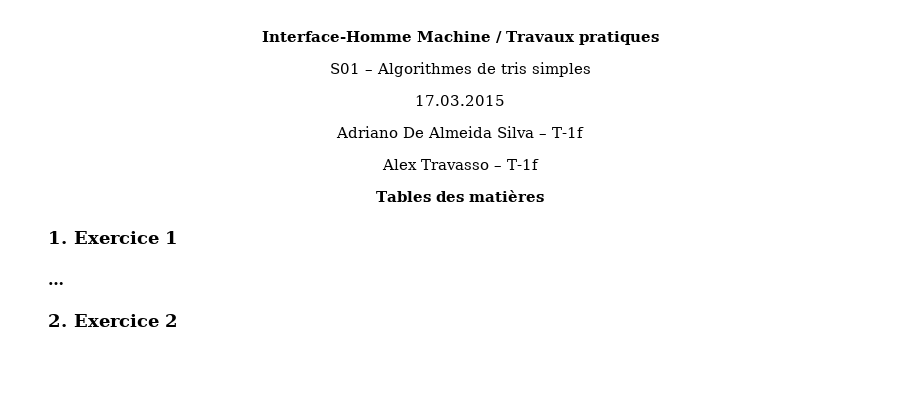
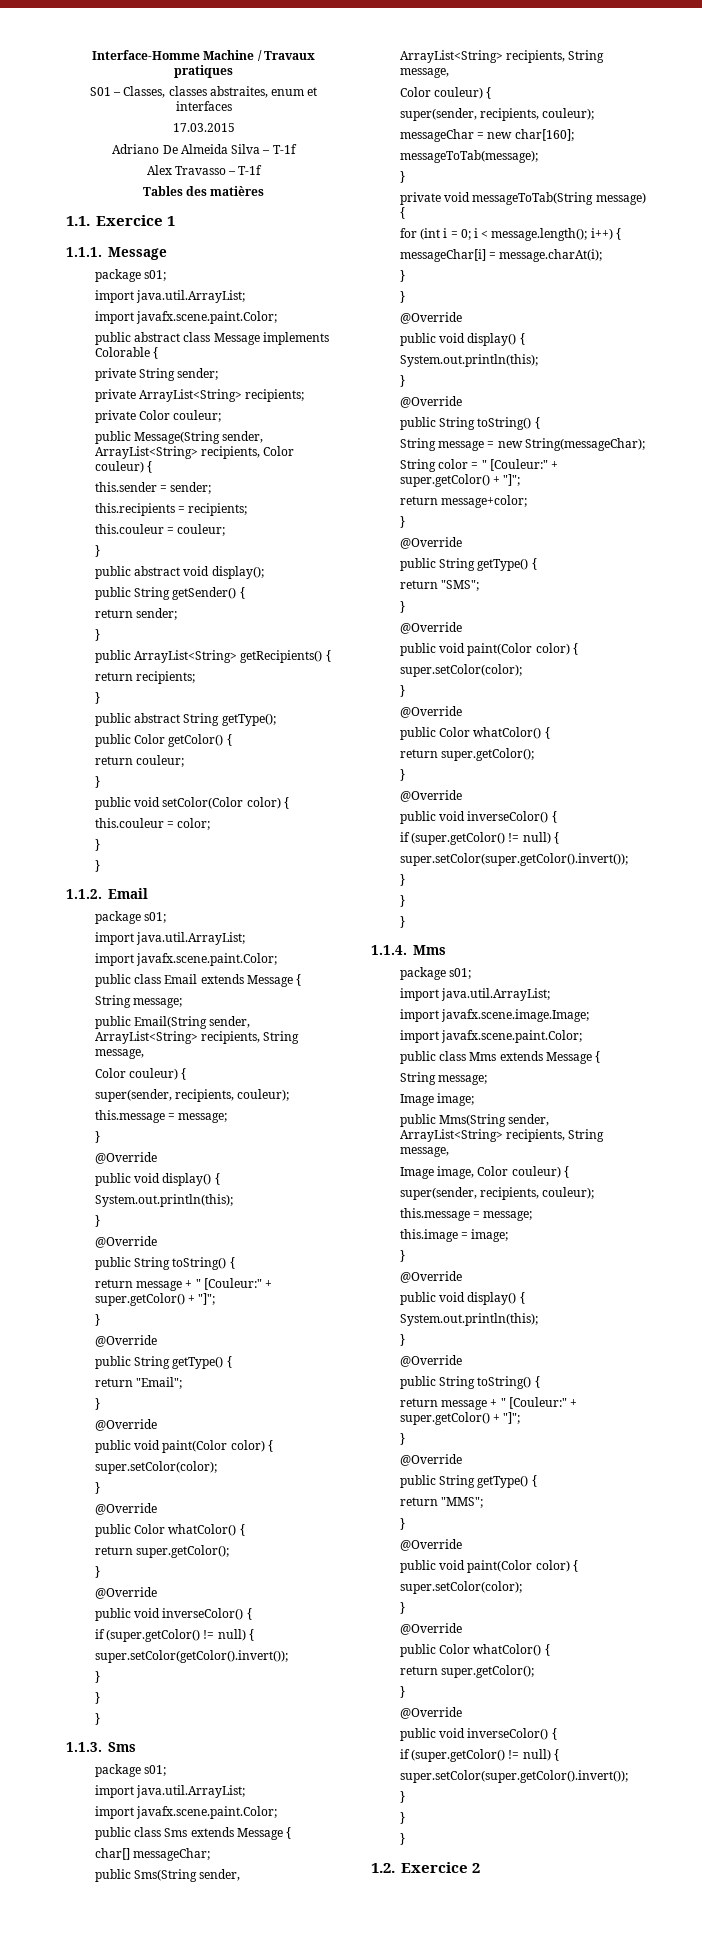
[376,62,591,77] Algorithmes de tris simples -> [123,86,318,98] [175,101,232,111] Classes, classes abstraites, enum et interfaces
[48,231,67,244] 1. -> [66,216,90,226] 1.1.
[48,282,64,285] [48,314,67,327] … // 2. -> [66,247,167,260] [94,269,167,282] [94,290,246,303] [94,311,278,324] [94,332,329,345] [94,347,159,359] [94,368,219,381] [94,389,305,402] [94,410,222,423] [94,431,264,444] [94,446,295,459] [94,461,153,473] [94,482,212,494] [94,503,248,516] [94,524,226,536] [94,545,100,557] [94,566,264,579] [94,587,245,600] [94,608,178,620] [94,629,100,641] [94,650,331,663] [94,671,196,684] [94,692,100,704] [94,713,276,726] [94,734,232,747] [94,755,185,767] [94,776,100,788] [94,797,289,810] [94,818,211,830] [94,839,100,851] [94,860,100,872] [66,888,148,899] [94,911,167,924] [94,932,246,945] [94,953,278,966] [94,974,301,987] [94,995,183,1008] [94,1016,251,1029] [94,1031,300,1044] [94,1049,144,1059] [94,1068,187,1080] [94,1089,290,1102] [94,1110,228,1123] [94,1131,100,1143] [94,1152,157,1164] [94,1173,220,1186] [94,1194,233,1207] [94,1215,100,1227] [94,1236,157,1248] [94,1257,235,1270] [94,1278,272,1291] [94,1293,216,1306] [94,1314,100,1326] [94,1335,157,1347] [94,1356,232,1369] [94,1377,183,1389] [94,1398,100,1410] [94,1419,157,1431] [94,1440,273,1453] [94,1461,217,1474] [94,1482,100,1494] [94,1503,157,1515] [94,1524,245,1537] [94,1545,230,1558] [94,1566,100,1578] [94,1587,157,1599] [94,1608,252,1621] [94,1629,254,1642] [94,1650,288,1663] [94,1671,100,1683] [94,1692,100,1704] [94,1713,100,1725] [66,1742,136,1752] [94,1764,167,1777] [94,1785,246,1798] [94,1806,278,1819] [94,1827,291,1840] [94,1848,211,1861] [94,1869,241,1882] [399,50,605,63] [399,68,449,78] [399,87,492,99] [399,108,595,121] [399,129,574,142] [399,150,538,163] [399,171,405,183] [399,192,646,205] [399,207,405,219] [399,228,621,241] [399,249,603,262] [399,270,405,282] [399,291,405,303] [399,312,462,324] [399,333,525,346] [399,354,538,367] [399,375,405,387] [399,396,462,408] [399,417,540,430] [399,438,645,451] [399,459,558,472] [399,474,521,487] [399,495,528,508] [399,516,405,528] [399,537,462,549] [399,558,537,571] [399,580,480,591] [399,601,405,613] [399,622,462,634] [399,643,578,656] [399,664,522,677] [399,685,405,697] [399,706,462,718] [399,727,550,740] [399,748,535,761] [399,769,405,781] [399,790,462,802] [399,811,557,824] [399,832,559,845] [399,853,628,866] [399,874,405,886] [399,895,405,907] [399,916,405,928] [371,945,446,955] [399,967,472,980] [399,988,551,1001] [399,1009,590,1022] [399,1030,583,1043] [399,1051,600,1064] [399,1072,488,1085] [399,1093,475,1106] [399,1114,550,1127] [399,1129,605,1142] [399,1147,449,1157] [399,1166,569,1179] [399,1187,595,1200] [399,1208,533,1221] [399,1229,509,1242] [399,1250,405,1262] [399,1271,462,1283] [399,1292,525,1305] [399,1313,538,1326] [399,1334,405,1346] [399,1355,462,1367] [399,1376,540,1389] [399,1397,577,1410] [399,1412,521,1425] [399,1433,405,1445] [399,1454,462,1466] [399,1475,537,1488] [399,1497,484,1508] [399,1518,405,1530] [399,1539,462,1551] [399,1560,578,1573] [399,1581,522,1594] [399,1602,405,1614] [399,1623,462,1635] [399,1644,550,1657] [399,1665,535,1678] [399,1686,405,1698] [399,1707,462,1719] [399,1728,557,1741] [399,1749,559,1762] [399,1770,628,1783] [399,1791,405,1803] [399,1812,405,1824] [399,1833,405,1845] [371,1863,395,1873] 1.1.1. Message // package s01; // import java.util.ArrayList; // import javafx.scene.paint.Color; // public abstract class Message implements Colorable { // private String sender; // private ArrayList<String> recipients; // private Color couleur; // public Message(String sender, ArrayList<String> recipients, Color couleur) { // this.sender = sender; // this.recipients = recipients; // this.couleur = couleur; // } // public abstract void display(); // public String getSender() { // return sender; // } // public ArrayList<String> getRecipients() { // return recipients; // } // public abstract String getType(); // public Color getColor() { // return couleur; // } // public void setColor(Color color) { // this.couleur = color; // } // } // 1.1.2. Email // package s01; // import java.util.ArrayList; // import javafx.scene.paint.Color; // public class Email extends Message { // String message; // public Email(String sender, ArrayList<String> recipients, String message, // Color couleur) { // super(sender, recipients, couleur); // this.message = message; // } // @Override // public void display() { // System.out.println(this); // } // @Override // public String toString() { // return message + " [Couleur:" + super.getColor() + "]"; // } // @Override // public String getType() { // return "Email"; // } // @Override // public void paint(Color color) { // super.setColor(color); // } // @Override // public Color whatColor() { // return super.getColor(); // } // @Override // public void inverseColor() { // if (super.getColor() != null) { // super.setColor(getColor().invert()); // } // } // } // 1.1.3. Sms // package s01; // import java.util.ArrayList; // import javafx.scene.paint.Color; // public class Sms extends Message { // char[] messageChar; // public Sms(String sender, ArrayList<String> recipients, String message, // Color couleur) { // super(sender, recipients, couleur); // messageChar = new char[160]; // messageToTab(message); // } // private void messageToTab(String message) { // for (int i = 0; i < message.length(); i++) { // messageChar[i] = message.charAt(i); // } // } // @Override // public void display() { // System.out.println(this); // } // @Override // public String toString() { // String message = new String(messageChar); // String color = " [Couleur:" + super.getColor() + "]"; // return message+color; // } // @Override // public String getType() { // return "SMS"; // } // @Override // public void paint(Color color) { // super.setColor(color); // } // @Override // public Color whatColor() { // return super.getColor(); // } // @Override // public void inverseColor() { // if (super.getColor() != null) { // super.setColor(super.getColor().invert()); // } // } // } // 1.1.4. Mms // package s01; // import java.util.ArrayList; // import javafx.scene.image.Image; // import javafx.scene.paint.Color; // public class Mms extends Message { // String message; // Image image; // public Mms(String sender, ArrayList<String> recipients, String message, // Image image, Color couleur) { // super(sender, recipients, couleur); // this.message = message; // this.image = image; // } // @Override // public void display() { // System.out.println(this); // } // @Override // public String toString() { // return message + " [Couleur:" + super.getColor() + "]"; // } // @Override // public String getType() { // return "MMS"; // } // @Override // public void paint(Color color) { // super.setColor(color); // } // @Override // public Color whatColor() { // return super.getColor(); // } // @Override // public void inverseColor() { // if (super.getColor() != null) { // super.setColor(super.getColor().invert()); // } // } // } // 1.2.

